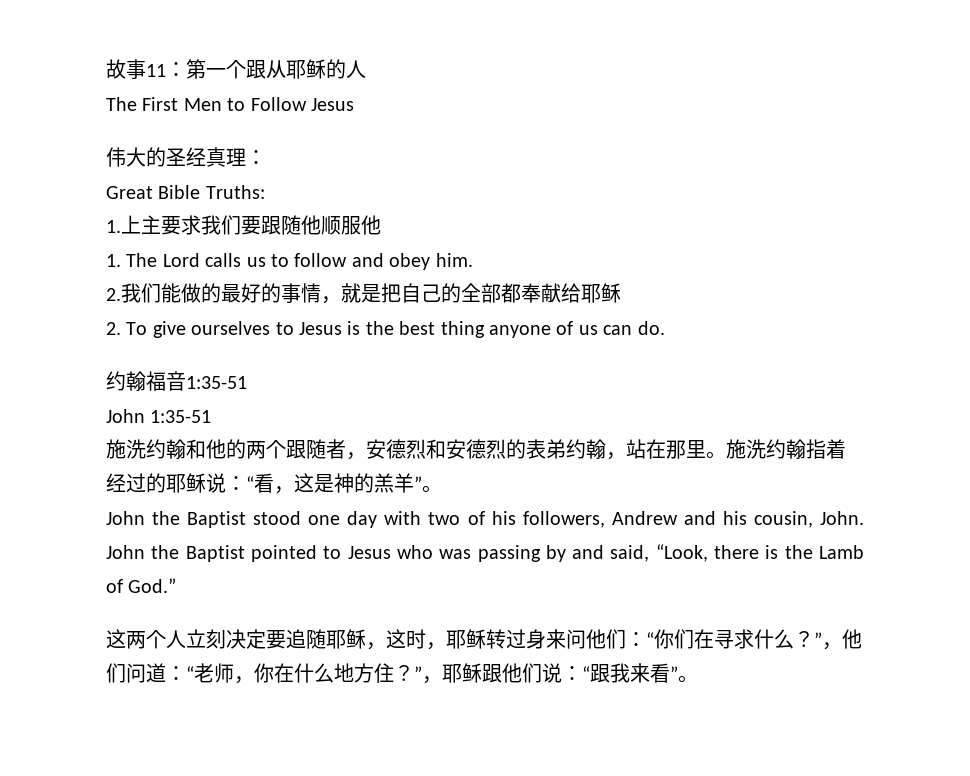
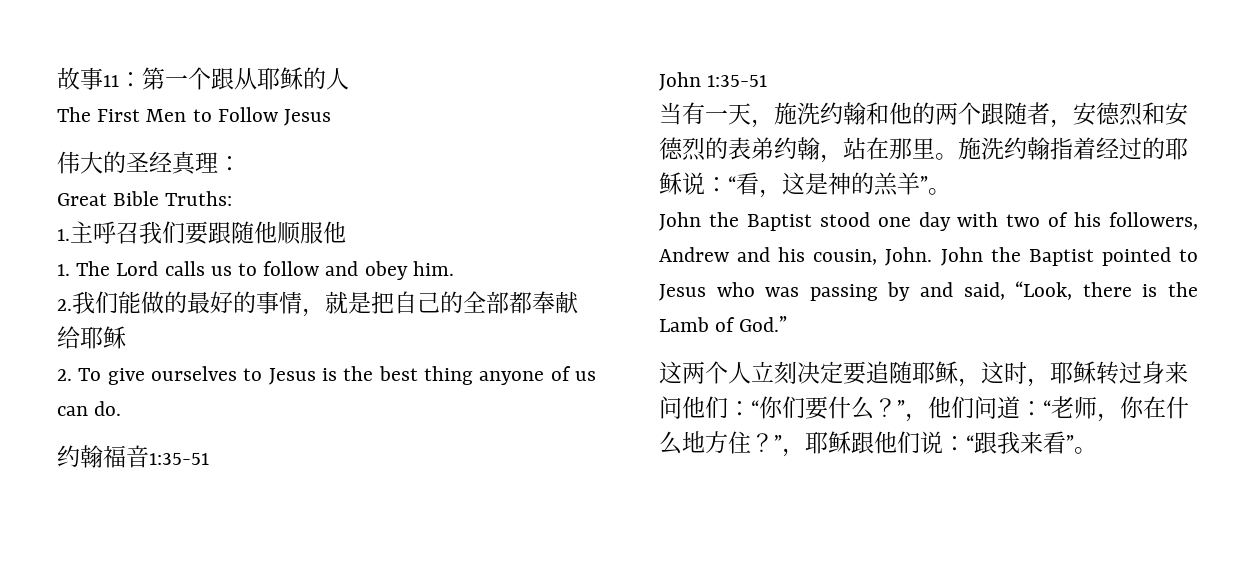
[121,215,201,235] 上主要求 -> [70,221,139,244] 主呼召
(212, 416) none -> [659,102,774,128] 当有一天，
[694,629,754,649] 在寻求 -> [805,396,828,420] 要

